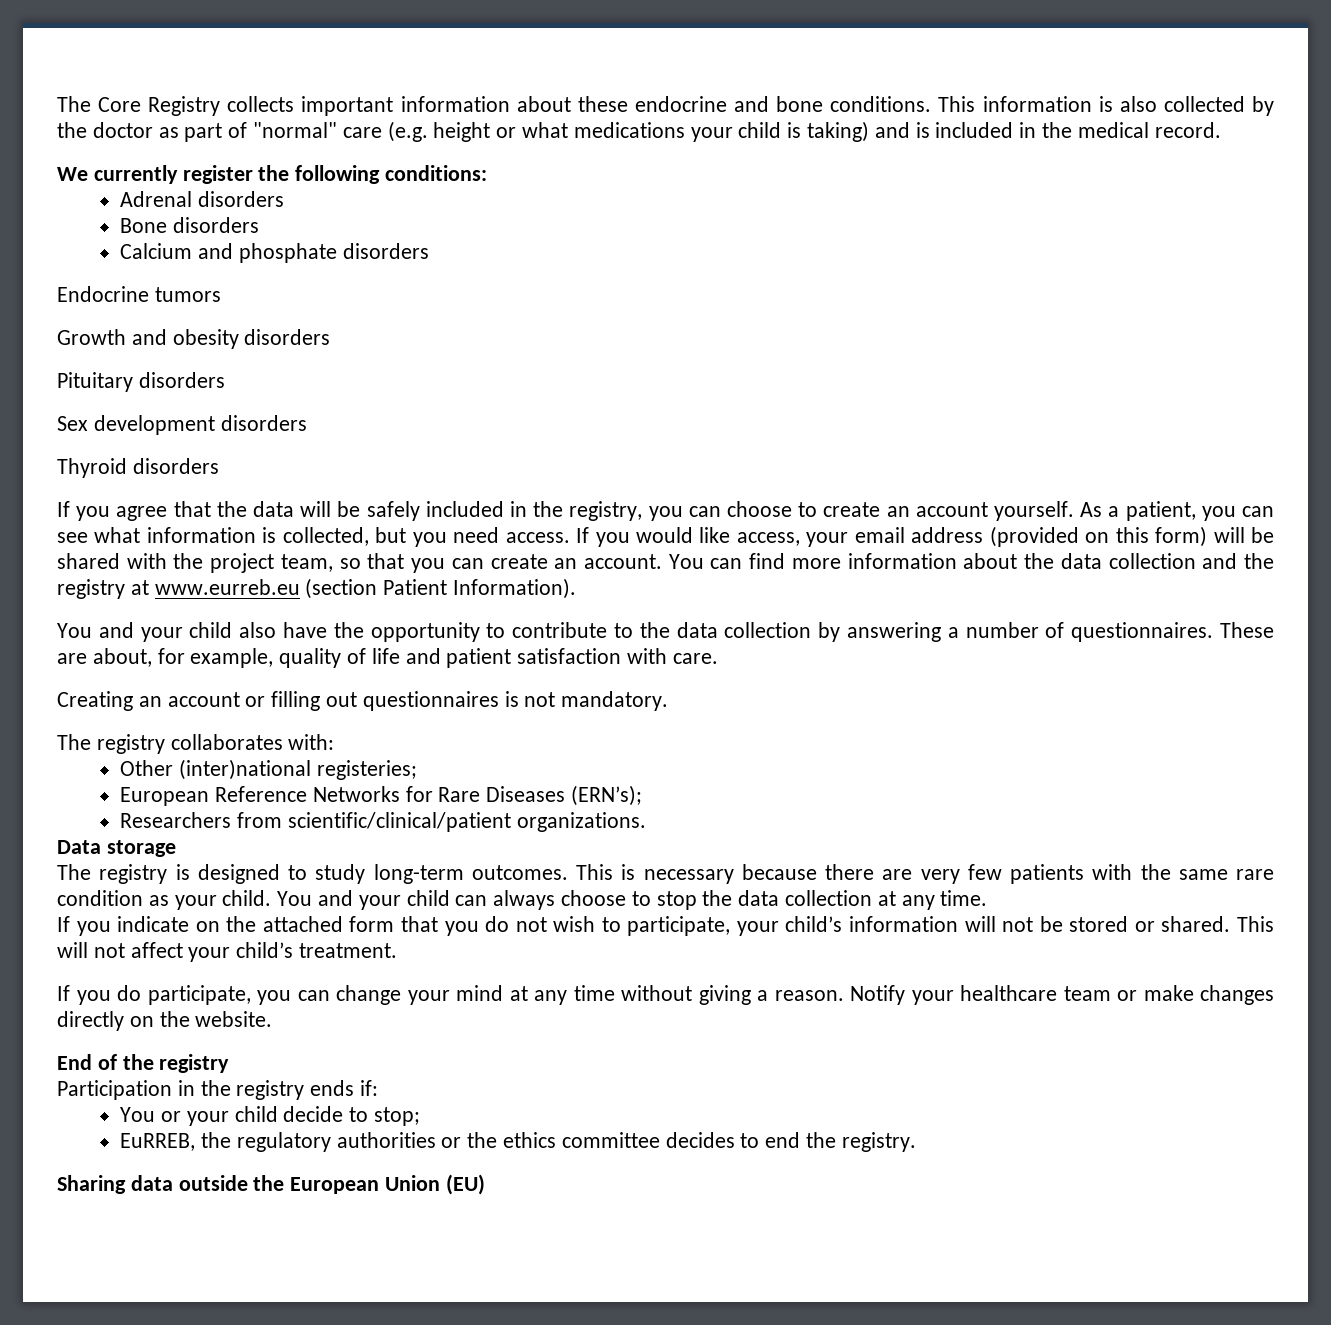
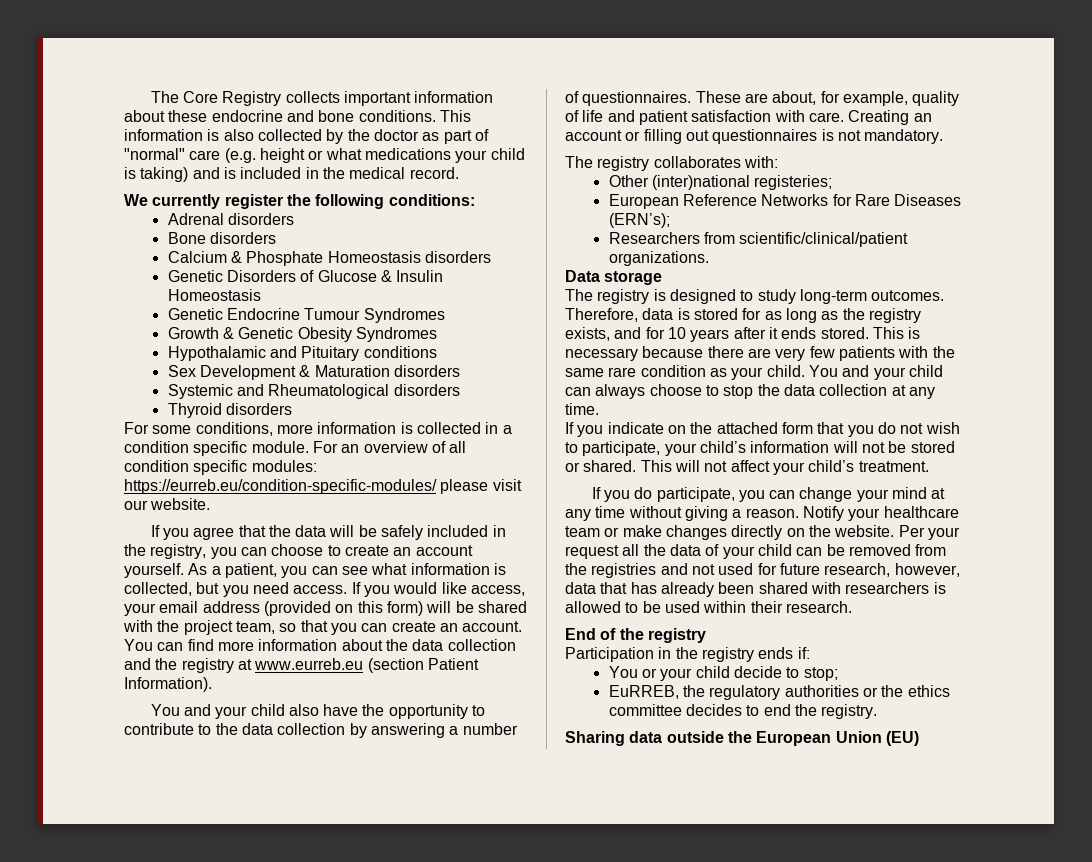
[197,243,429,263] [57,286,221,302] [57,329,331,349] [57,372,225,392] [57,415,307,435] [57,458,219,478] and phosphate disorders // Endocrine tumors // Growth and obesity disorders // Pituitary disorders // Sex development disorders // Thyroid disorders -> [230,251,491,266] [167,270,444,282] [167,289,261,301] [167,308,445,323] [167,327,437,342] [167,346,437,361] [167,365,460,380] [167,384,460,399] [167,403,292,418] [124,422,512,436] [124,441,467,456] [124,460,317,475] [124,479,522,494] [124,498,211,510] & Phosphate Homeostasis disorders // Genetic Disorders of Glucose & Insulin Homeostasis // Genetic Endocrine Tumour Syndromes // Growth & Genetic Obesity Syndromes // Hypothalamic and Pituitary conditions // Sex Development & Maturation disorders // Systemic and Rheumatological disorders // Thyroid disorders // For some conditions, more information is collected in a condition specific module. For an overview of all condition specific modules: https://eurreb.eu/condition-specific-modules/ please visit our website.
(718, 658) // -> (844, 117) none
(568, 872) none -> [565,308,921,323] [565,327,869,342] Therefore, data is stored for as long as the registry exists, and for 10 years after it ends stored.
(273, 1019) none -> [898,525,960,540] [565,544,947,559] [565,563,960,578] [565,582,946,597] [565,601,852,613] Per your request all the data of your child can be removed from the registries and not used for future research, however, data that has already been shared with researchers is allowed to be used within their research.

